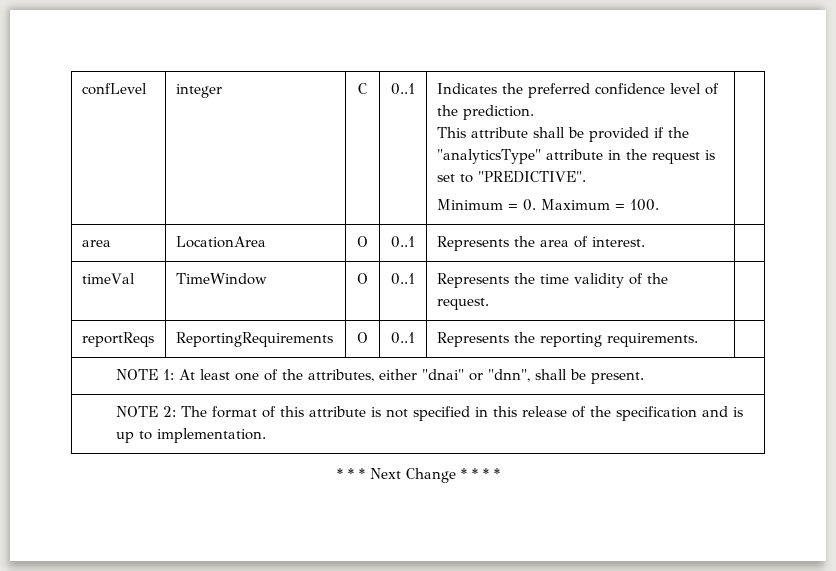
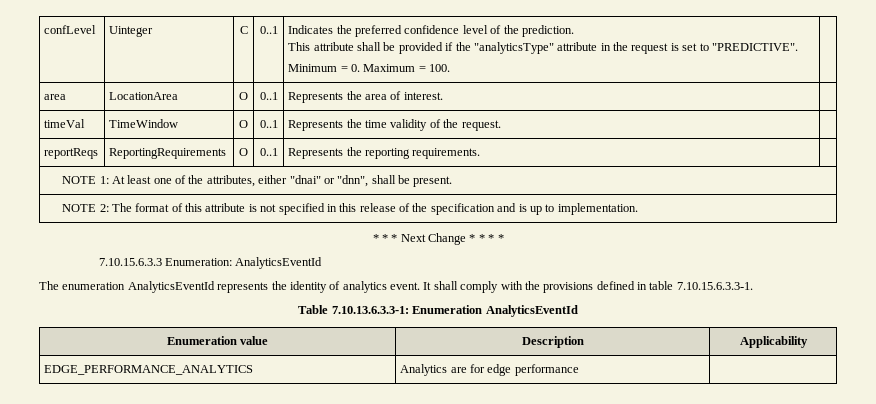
[175,84,222,98] integer -> [109,26,154,37] Uinteger
(500, 473) none -> [98,257,323,269] [39,281,753,293] [298,305,578,317] [166,336,269,345] [521,336,584,348] [739,336,808,348] [44,365,254,375] [400,364,579,376] // 7.10.15.6.3.3 Enumeration: AnalyticsEventId // The enumeration AnalyticsEventId represents the identity of analytics event. It shall comply with the provisions defined in table 7.10.15.6.3.3-1. // Table 7.10.13.6.3.3-1: Enumeration AnalyticsEventId // Enumeration value | Description | Applicability // EDGE_PERFORMANCE_ANALYTICS | Analytics are for edge performance |

